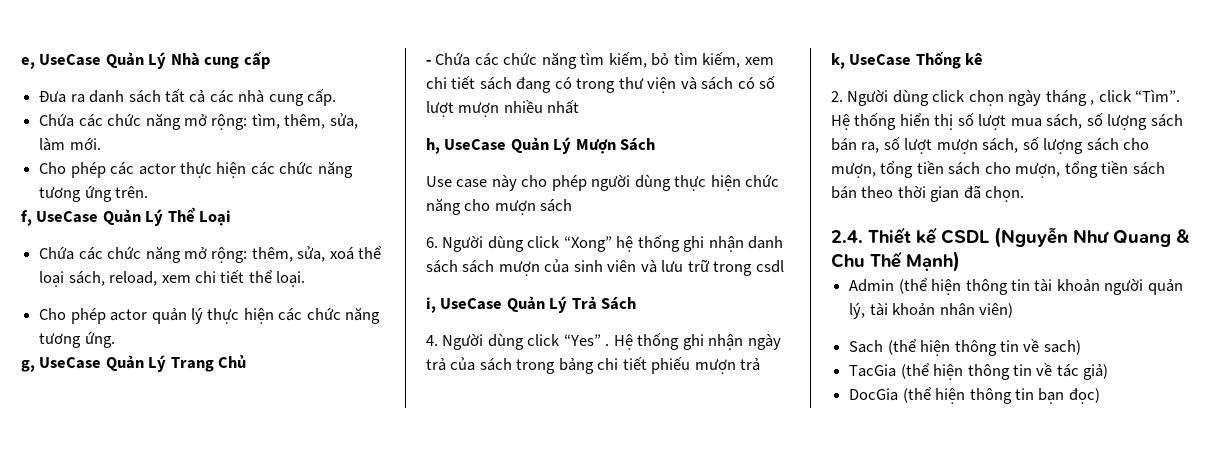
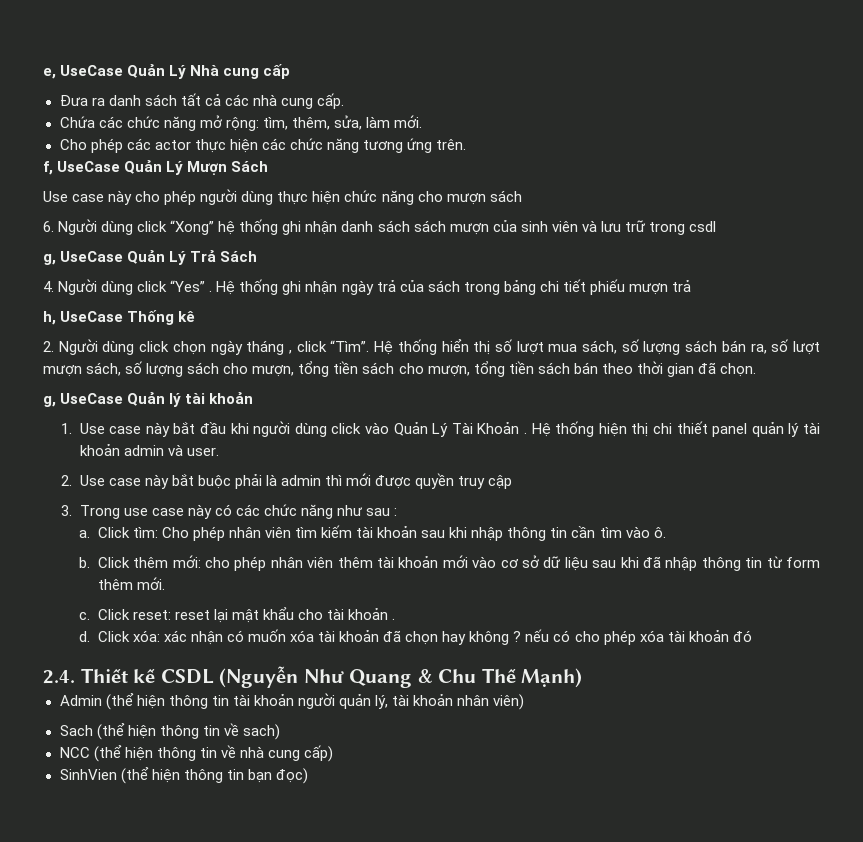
[167,207,232,226] [39,246,382,263] [39,270,306,287] [39,307,381,324] [39,331,115,348] [21,355,247,372] [426,52,774,69] [426,76,776,93] [426,100,580,117] [426,137,572,154] Thể Loại // Chứa các chức năng mở rộng: thêm, sửa, xoá thể loại sách, reload, xem chi tiết thể loại. // Cho phép actor quản lý thực hiện các chức năng tương ứng. // g, UseCase Quản Lý Trang Chủ // - Chứa các chức năng tìm kiếm, bỏ tìm kiếm, xem chi tiết sách đang có trong thư viện và sách có số lượt mượn nhiều nhất // h, UseCase Quản Lý -> (184, 168) none
[426,297,436,313] i, -> [43,254,56,265] g,
[831,53,845,69] k, -> [43,311,56,325] h,
(1025, 194) none -> [43,392,254,407] [61,421,820,437] [79,444,219,456] [61,473,513,489] [61,504,398,519] [79,525,666,541] [79,555,820,571] [97,577,165,590] [79,607,396,623] [79,629,752,645] // g, UseCase Quản lý tài khoản // 1. Use case này bắt đầu khi người dùng click vào Quản Lý Tài Khoản . Hệ thống hiện thị chi thiết panel quản lý tài khoản admin và user. // 2. Use case này bắt buộc phải là admin thì mới được quyền truy cập // 3. Trong use case này có các chức năng như sau : // a. Click tìm: Cho phép nhân viên tìm kiếm tài khoản sau khi nhập thông tin cần tìm vào ô. // b. Click thêm mới: cho phép nhân viên thêm tài khoản mới vào cơ sở dữ liệu sau khi đã nhập thông tin từ form thêm mới. // c. Click reset: reset lại mật khẩu cho tài khoản . // d. Click xóa: xác nhận có muốn xóa tài khoản đã chọn hay không ? nếu có cho phép xóa tài khoản đó
[849,363,1109,380] [849,388,899,401] TacGia (thể hiện thông tin về tác giả) // DocGia -> [59,745,333,762] [59,769,117,780] NCC (thể hiện thông tin về nhà cung cấp) // SinhVien

